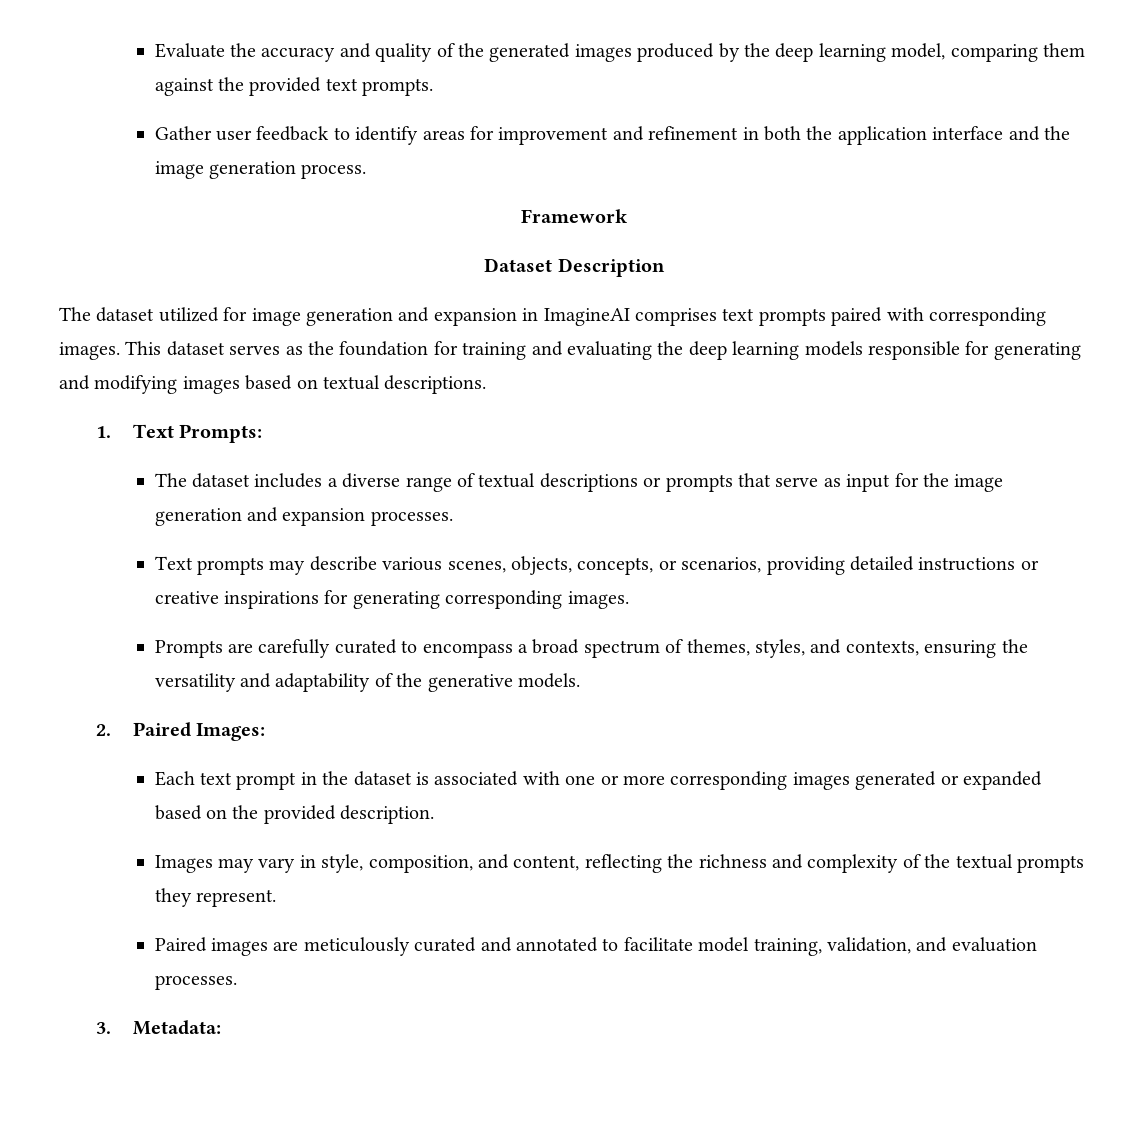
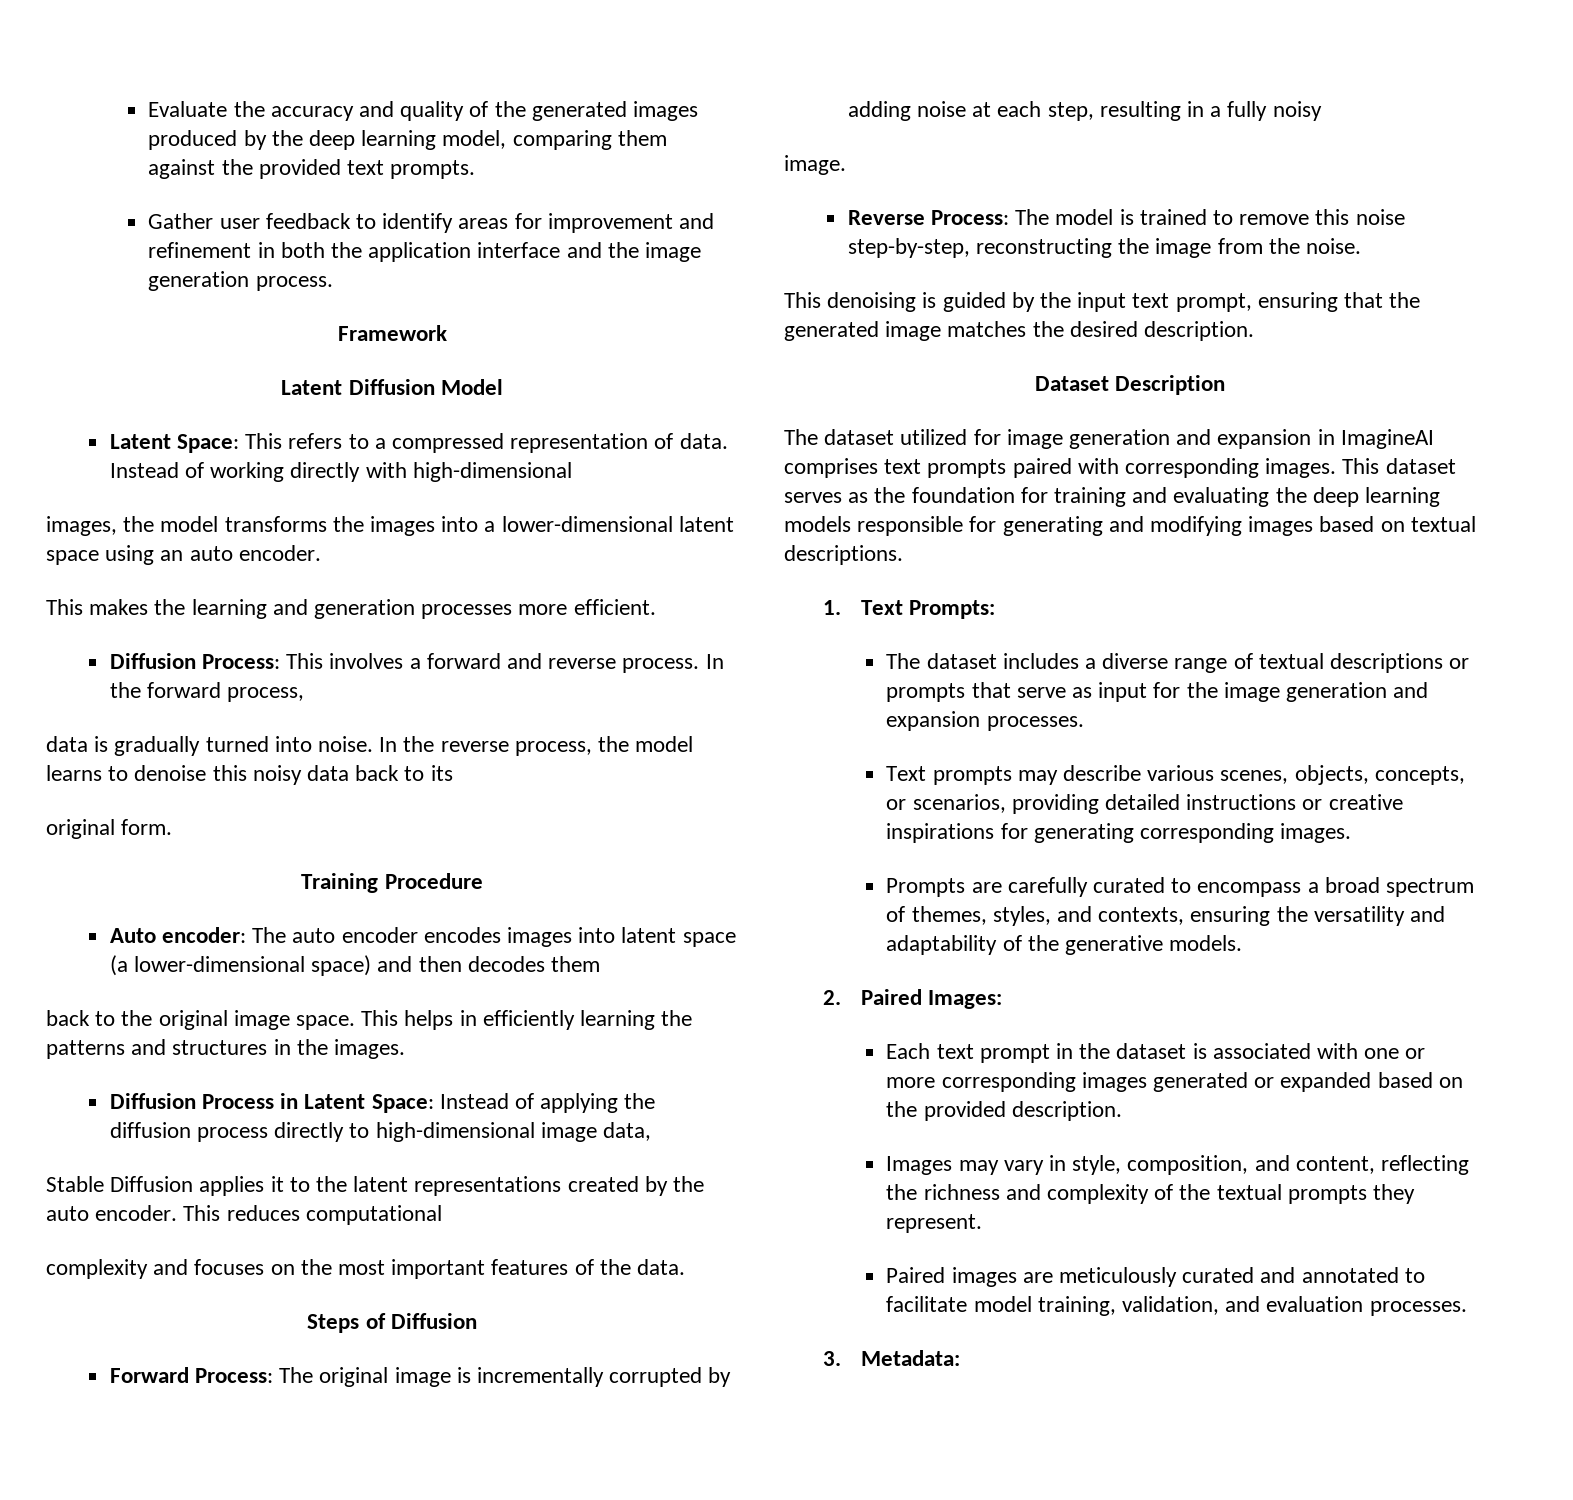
(628, 216) none -> [281,379,503,395] [109,433,728,453] [109,462,572,482] [46,516,734,536] [46,545,321,565] [46,599,656,619] [109,653,724,673] [109,682,305,702] [46,736,694,756] [46,765,453,785] [46,819,173,839] [301,873,483,893] [109,927,736,947] [109,955,601,976] [46,1010,693,1030] [46,1039,406,1059] [109,1093,656,1113] [109,1122,652,1142] [46,1176,705,1196] [46,1205,442,1225] [46,1259,686,1279] [307,1313,477,1333] [109,1367,732,1387] [847,101,1322,121] [784,155,846,175] [847,209,1405,225] [847,238,1362,258] [784,292,1421,312] [784,321,1255,341] // Latent Diffusion Model // Latent Space: This refers to a compressed representation of data. Instead of working directly with high-dimensional // images, the model transforms the images into a lower-dimensional latent space using an auto encoder. // This makes the learning and generation processes more efficient. // Diffusion Process: This involves a forward and reverse process. In the forward process, // data is gradually turned into noise. In the reverse process, the model learns to denoise this noisy data back to its // original form. // Training Procedure // Auto encoder: The auto encoder encodes images into latent space (a lower-dimensional space) and then decodes them // back to the original image space. This helps in efficiently learning the patterns and structures in the images. // Diffusion Process in Latent Space: Instead of applying the diffusion process directly to high-dimensional image data, // Stable Diffusion applies it to the latent representations created by the auto encoder. This reduces computational // complexity and focuses on the most important features of the data. // Steps of Diffusion // Forward Process: The original image is incrementally corrupted by adding noise at each step, resulting in a fully noisy // image. // Reverse Process: The model is trained to remove this noise step-by-step, reconstructing the image from the noise. // This denoising is guided by the input text prompt, ensuring that the generated image matches the desired description.

